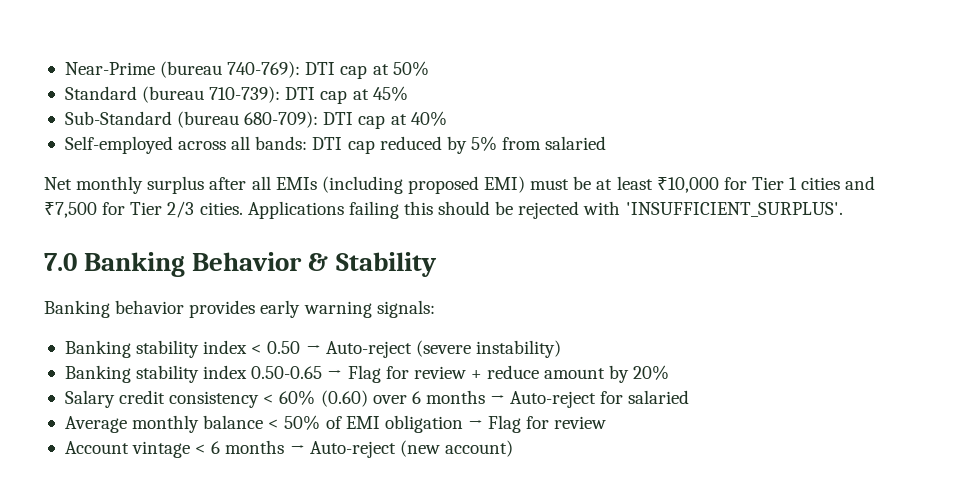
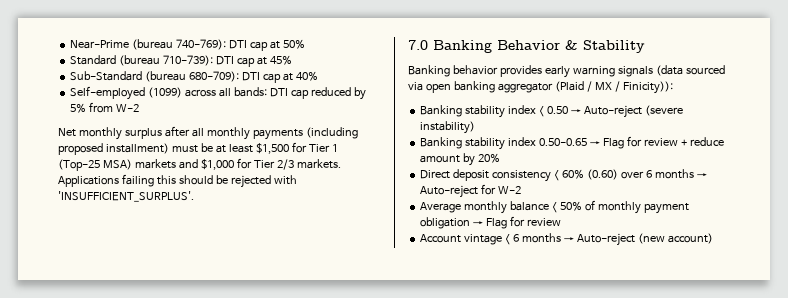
(173, 145) none -> [148,87,183,98] (1099)
[545,136,607,150] salaried -> [116,104,140,112] W-2
[275,177,317,190] EMIs -> [206,127,303,140] monthly payments
[484,176,526,193] EMI) -> [105,143,169,154] installment)
[656,177,719,193] ₹10,000 -> [255,143,289,154] $1,500
[801,176,876,190] [44,202,97,218] cities and ₹7,500 -> [58,159,234,171] (Top-25 MSA) markets and $1,000
[199,202,243,215] cities. -> [296,159,341,169] markets.
[376,300,435,318] signals: -> [617,65,725,77] [408,81,673,94] signals (data sourced via open banking aggregator (Plaid / MX / Finicity)):
[64,390,166,408] Salary credit -> [420,169,490,181] Direct deposit
[628,390,690,404] salaried -> [498,186,522,194] W-2
[345,416,380,429] EMI -> [597,201,689,214] monthly payment

